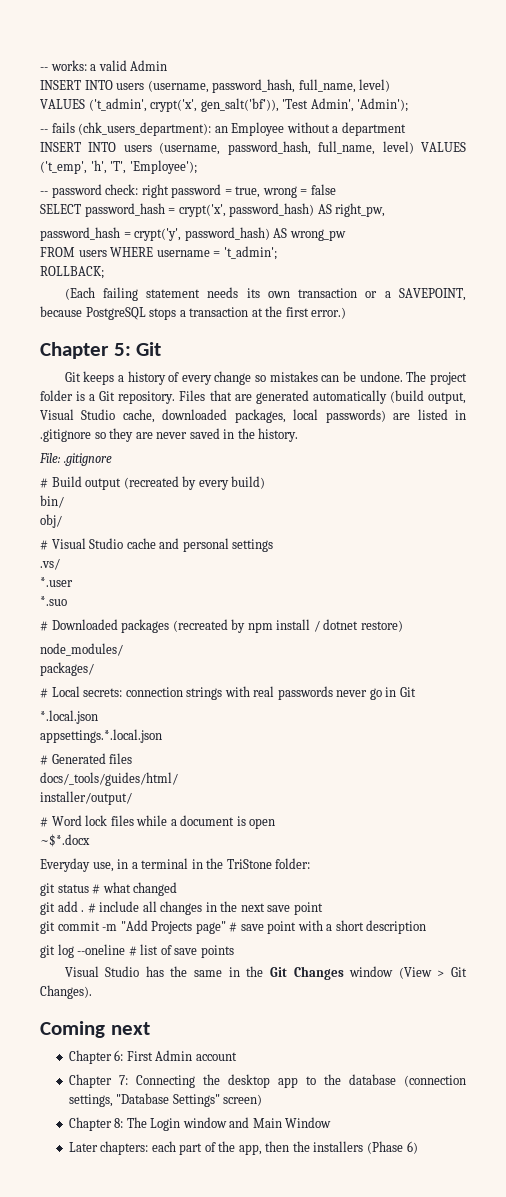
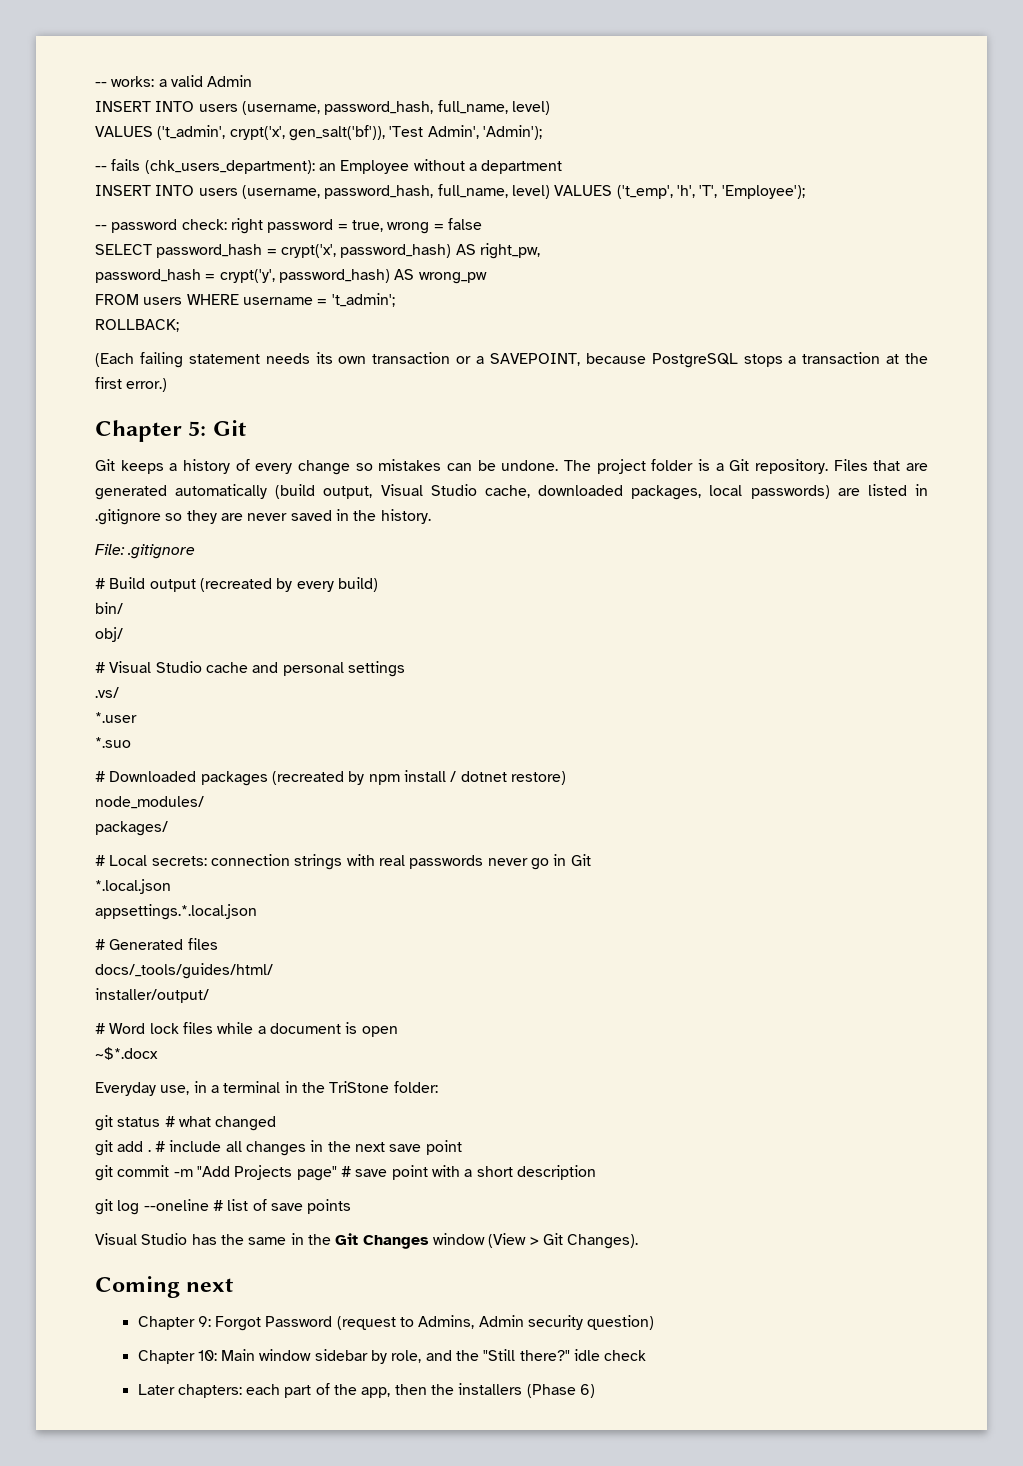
[114,1050,237,1061] [68,1074,466,1088] [68,1093,263,1107] [68,1117,332,1131] 6: First Admin account // Chapter 7: Connecting the desktop app to the database (connection settings, "Database Settings" screen) // Chapter 8: The Login window and Main Window -> [197,1315,655,1331] [137,1349,647,1364] 9: Forgot Password (request to Admins, Admin security question) // Chapter 10: Main window sidebar by role, and the "Still there?" idle check

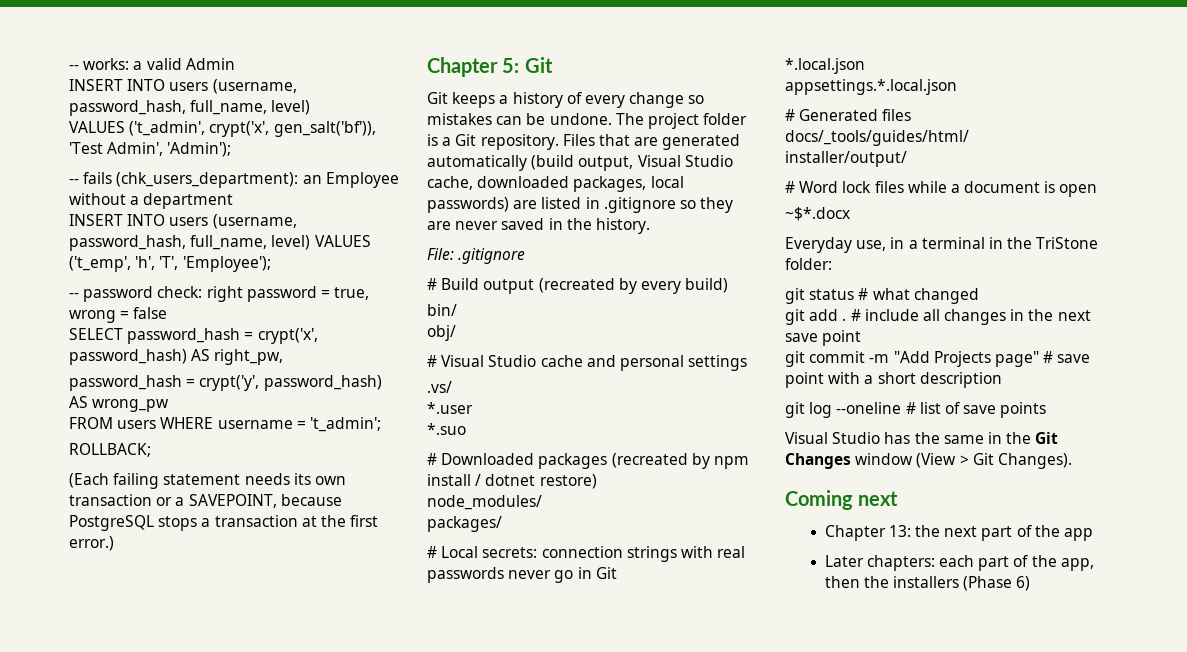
[197,1315,655,1331] [137,1349,647,1364] 9: Forgot Password (request to Admins, Admin security question) // Chapter 10: Main window sidebar by role, and the "Still there?" idle check -> [888,525,1093,541] 13: the next part of the app

